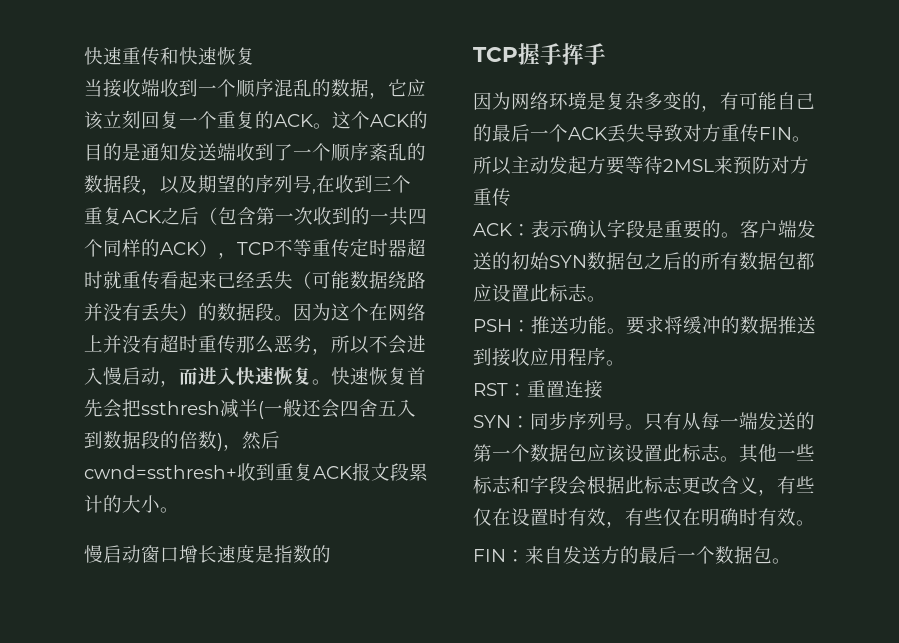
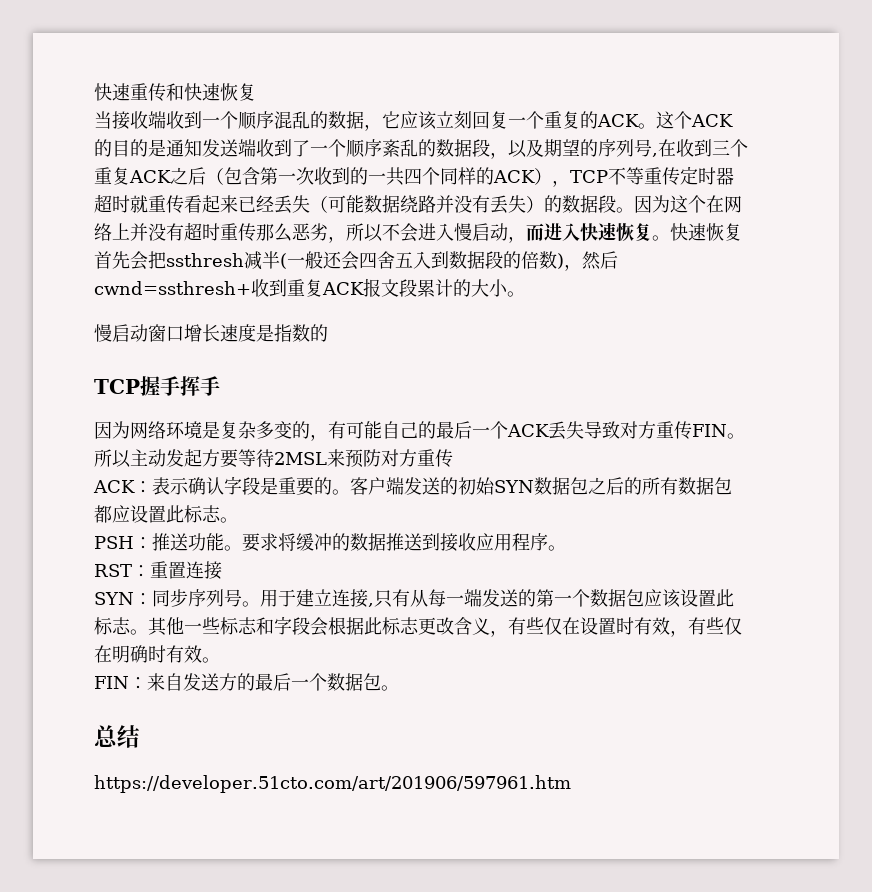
(644, 427) none -> [260,589,374,608] 用于建立连接,
(791, 561) none -> [94,725,140,748] [94,775,571,793] // 总结 // https://developer.51cto.com/art/201906/597961.htm

